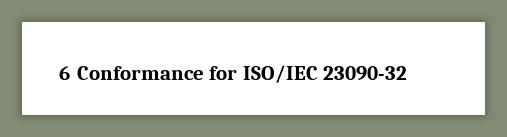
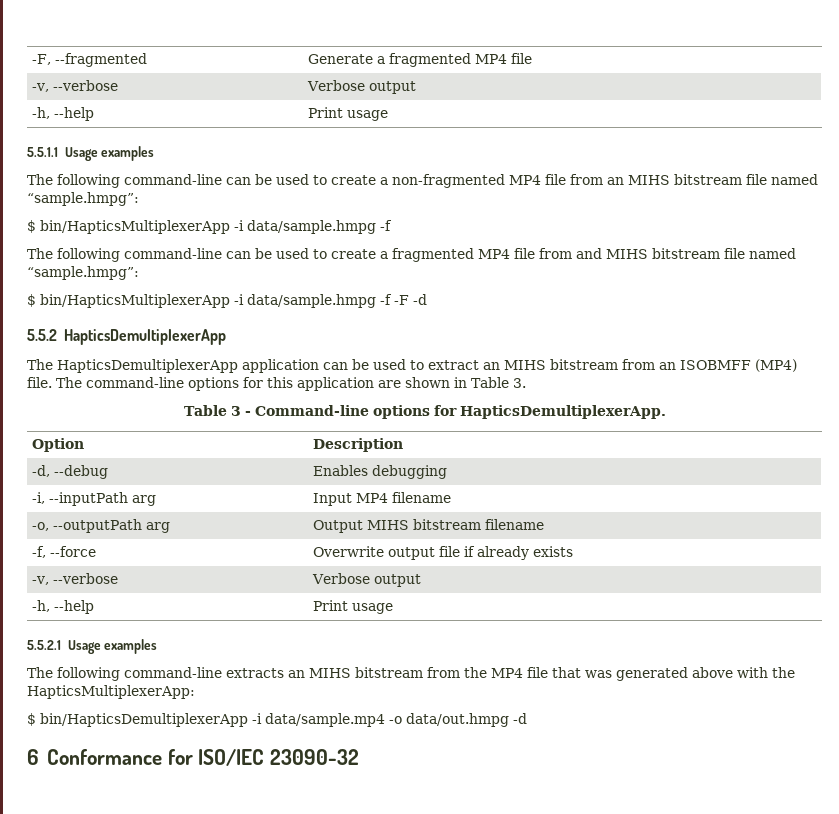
(59, 73) none -> [32,53,148,67] [308,53,533,67] [32,80,119,92] [307,80,417,94] [32,107,95,121] [308,107,389,121] [27,146,155,161] [27,174,818,188] [27,192,139,206] [27,220,392,234] [27,248,796,262] [27,266,139,280] [27,294,427,308] [27,329,226,345] [27,359,797,373] [27,377,526,391] [183,405,666,419] [32,438,85,452] [313,438,404,452] [32,465,109,479] [313,465,448,479] [32,492,157,506] [313,492,452,506] [32,519,171,533] [313,519,545,533] [32,546,97,558] [313,546,574,560] [32,573,119,585] [312,573,422,587] [32,600,95,614] [313,600,394,614] [27,639,158,654] [27,667,795,681] [27,685,195,699] [27,713,527,727] -F, --fragmented | Generate a fragmented MP4 file // -v, --verbose | Verbose output // -h, --help | Print usage // 5.5.1.1 Usage examples // The following command-line can be used to create a non-fragmented MP4 file from an MIHS bitstream file named “sample.hmpg”: // $ bin/HapticsMultiplexerApp -i data/sample.hmpg -f // The following command-line can be used to create a fragmented MP4 file from and MIHS bitstream file named “sample.hmpg”: // $ bin/HapticsMultiplexerApp -i data/sample.hmpg -f -F -d // 5.5.2 HapticsDemultiplexerApp // The HapticsDemultiplexerApp application can be used to extract an MIHS bitstream from an ISOBMFF (MP4) file. The command-line options for this application are shown in Table 3. // Table 3 - Command-line options for HapticsDemultiplexerApp. // Option | Description // -d, --debug | Enables debugging // -i, --inputPath arg | Input MP4 filename // -o, --outputPath arg | Output MIHS bitstream filename // -f, --force | Overwrite output file if already exists // -v, --verbose | Verbose output // -h, --help | Print usage // 5.5.2.1 Usage examples // The following command-line extracts an MIHS bitstream from the MP4 file that was generated above with the HapticsMultiplexerApp: // $ bin/HapticsDemultiplexerApp -i data/sample.mp4 -o data/out.hmpg -d //

